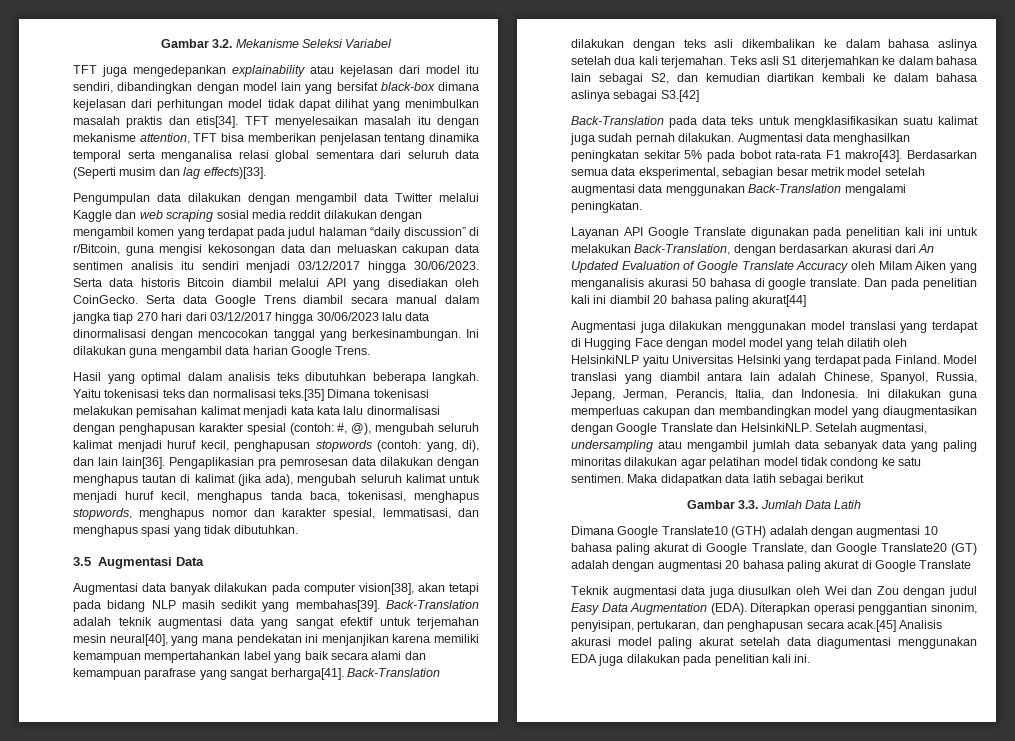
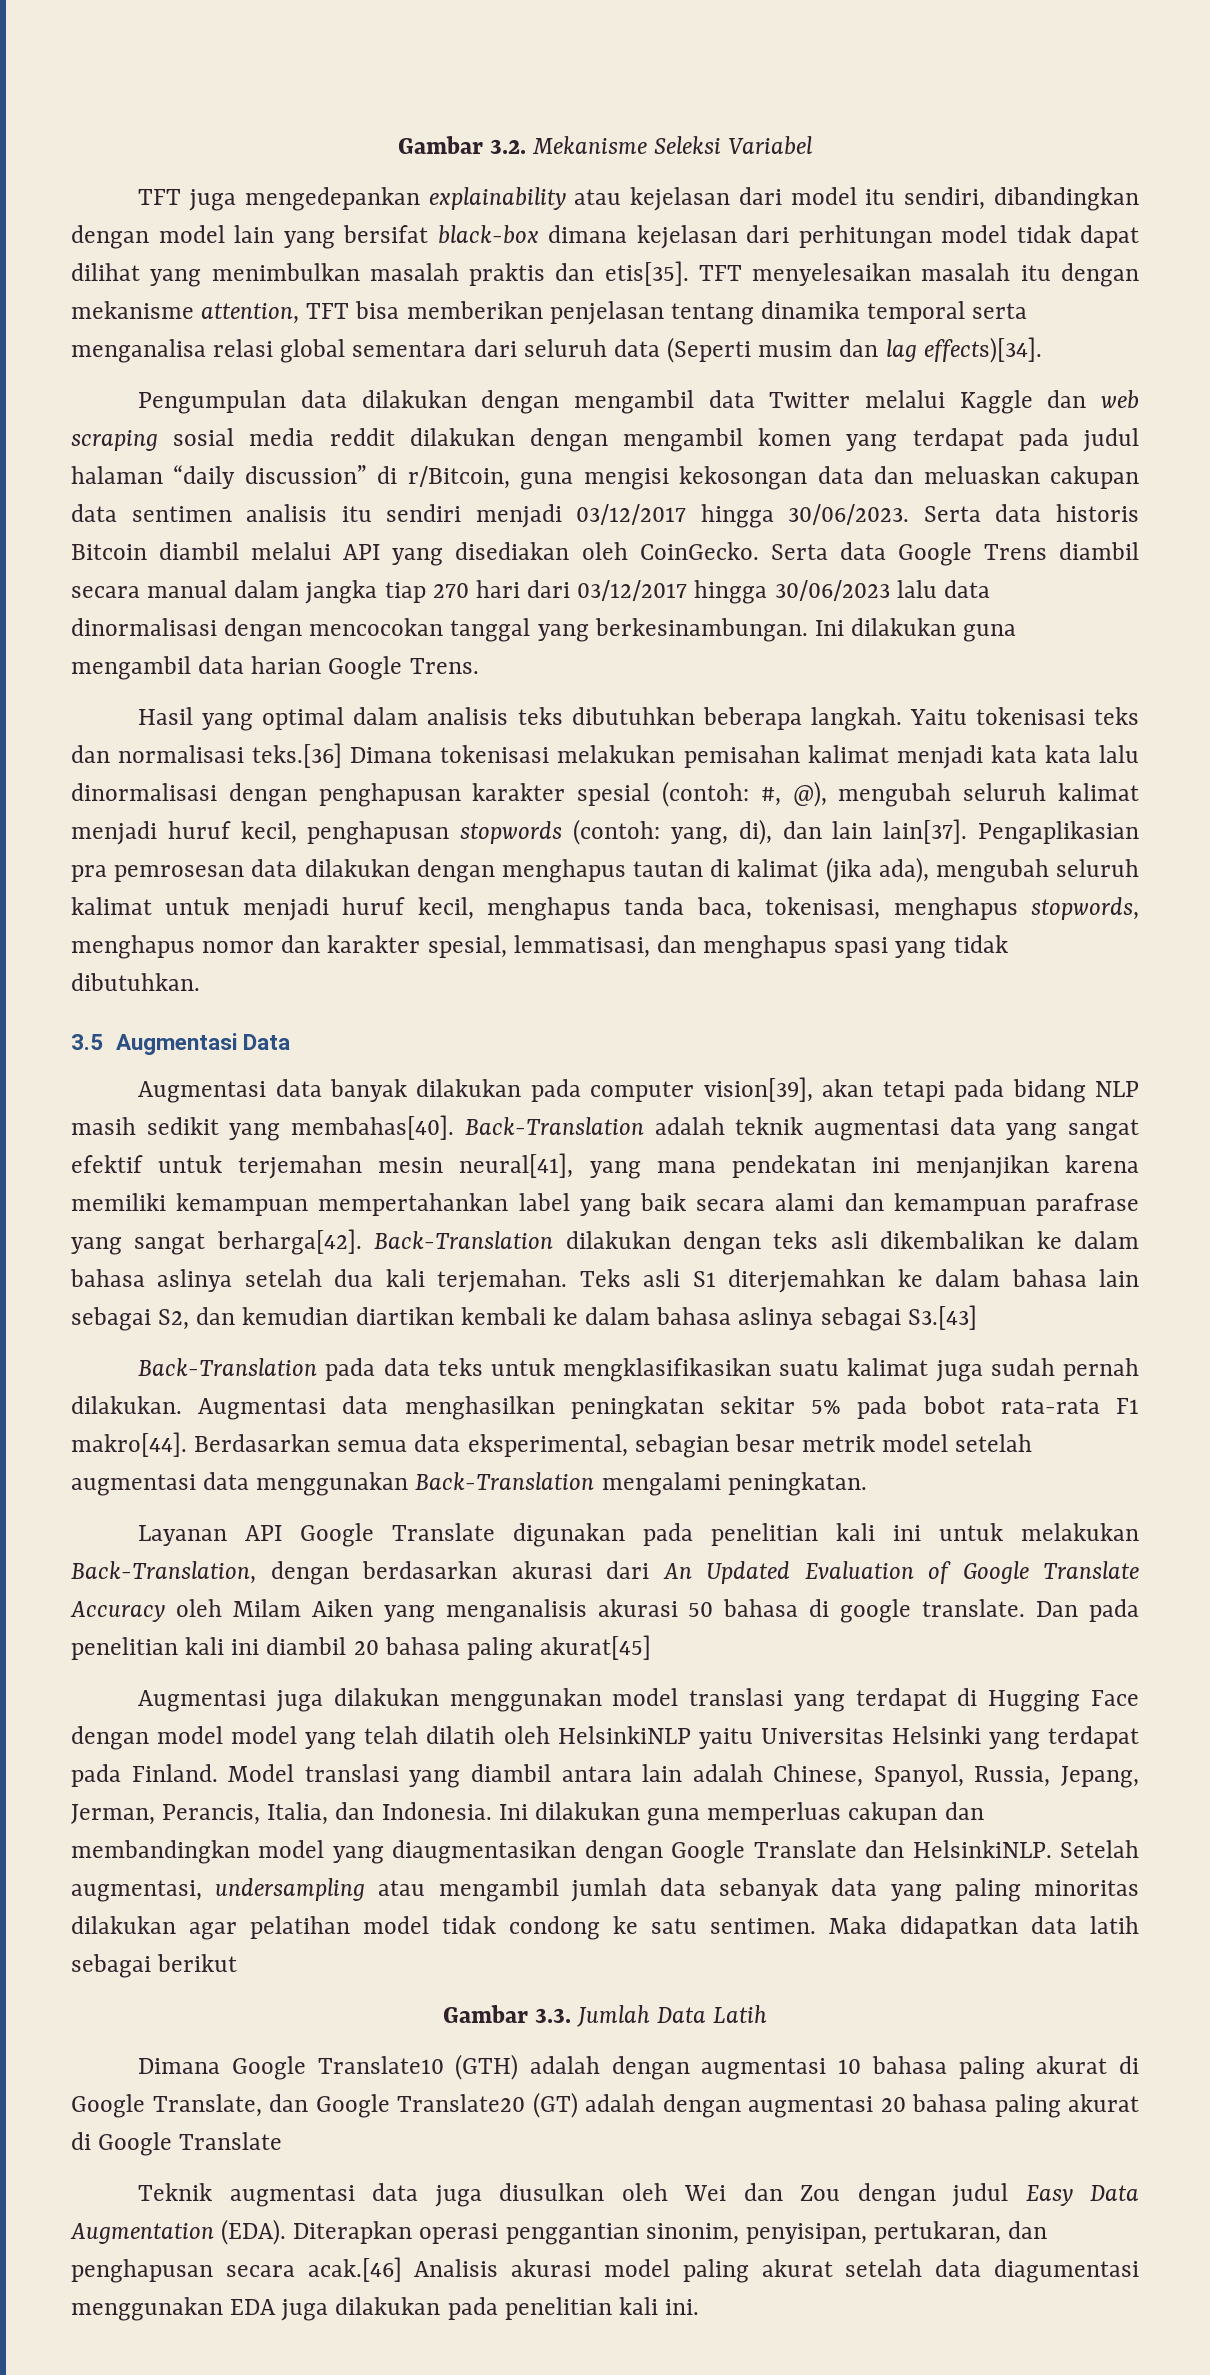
[196,116,239,128] etis[34]. -> [604,261,689,286] etis[35].
[203,167,266,179] effects)[33]. -> [923,337,1042,363] effects)[34].
[278,389,324,401] teks.[35] -> [252,743,343,768] teks.[36]
[122,457,165,469] lain[36]. -> [883,819,968,844] lain[37].
[358,583,414,595] vision[38], -> [703,1077,813,1102] vision[39],
[295,600,380,612] membahas[39]. -> [291,1115,455,1140] membahas[40].
[109,634,168,646] neural[40], -> [459,1153,574,1178] neural[41],
[270,668,344,680] berharga[41]. -> [216,1229,362,1255] berharga[42].
[660,90,699,102] S3.[42] -> [907,1305,977,1330] S3.[43]
[845,150,903,162] makro[43]. -> [71,1432,187,1457] makro[44].
[752,295,807,307] akurat[44] -> [540,1635,652,1660] akurat[45]
[846,620,896,632] acak.[45] -> [307,2257,402,2282] acak.[46]

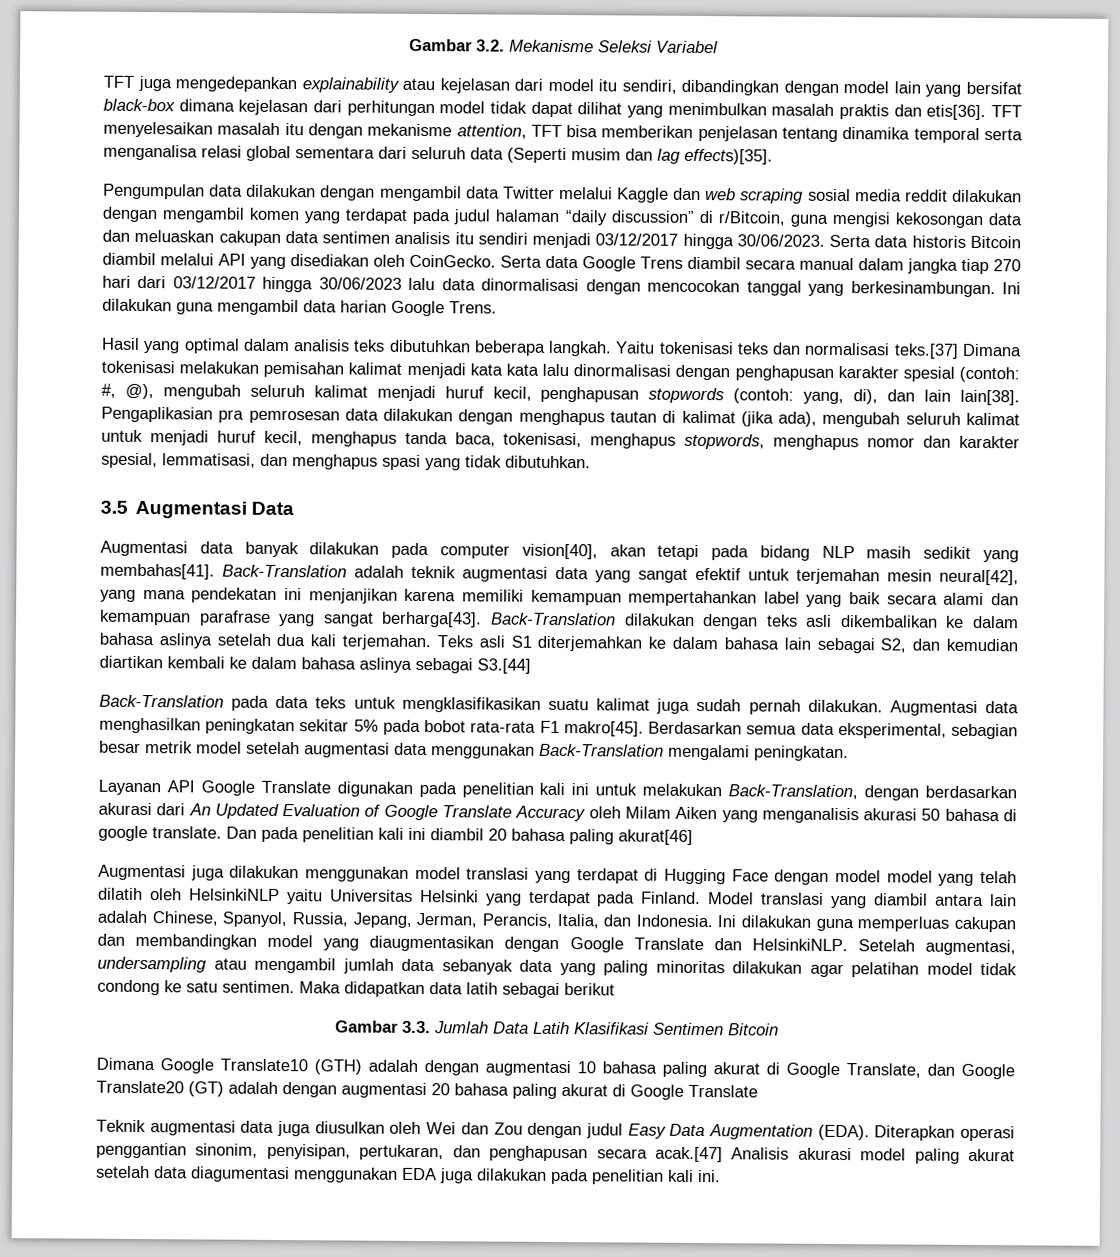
[604,261,689,286] etis[35]. -> [926,104,987,121] etis[36].
[923,337,1042,363] effects)[34]. -> [684,148,773,165] effects)[35].
[252,743,343,768] teks.[36] -> [893,343,959,359] teks.[37]
[883,819,968,844] lain[37]. -> [959,389,1020,406] lain[38].
[703,1077,813,1102] vision[39], -> [521,543,598,560] vision[40],
[291,1115,455,1140] membahas[40]. -> [100,563,215,580] membahas[41].
[459,1153,574,1178] neural[41], -> [939,569,1019,586] neural[42],
[216,1229,362,1255] berharga[42]. -> [382,611,483,628] berharga[43].
[907,1305,977,1330] S3.[43] -> [477,658,531,674] S3.[44]
[71,1432,187,1457] makro[44]. -> [563,721,644,737] makro[45].
[540,1635,652,1660] akurat[45] -> [618,829,693,845] akurat[46]
(768, 2014) none -> [573,1022,779,1036] Klasifikasi Sentimen Bitcoin
[307,2257,402,2282] acak.[46] -> [654,1146,723,1163] acak.[47]

